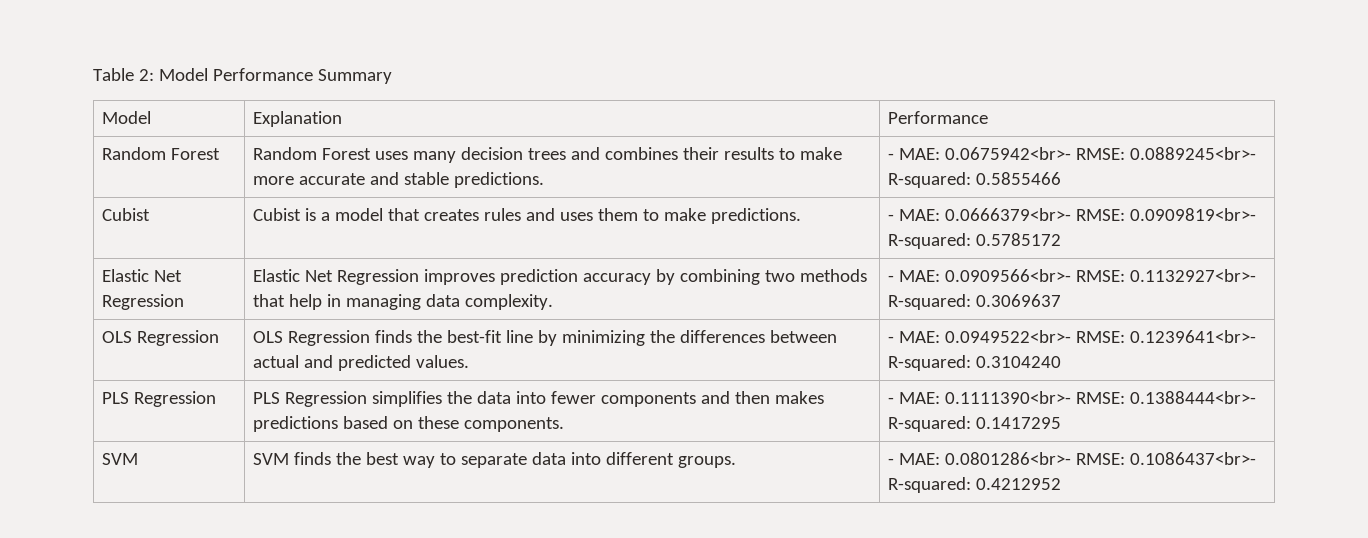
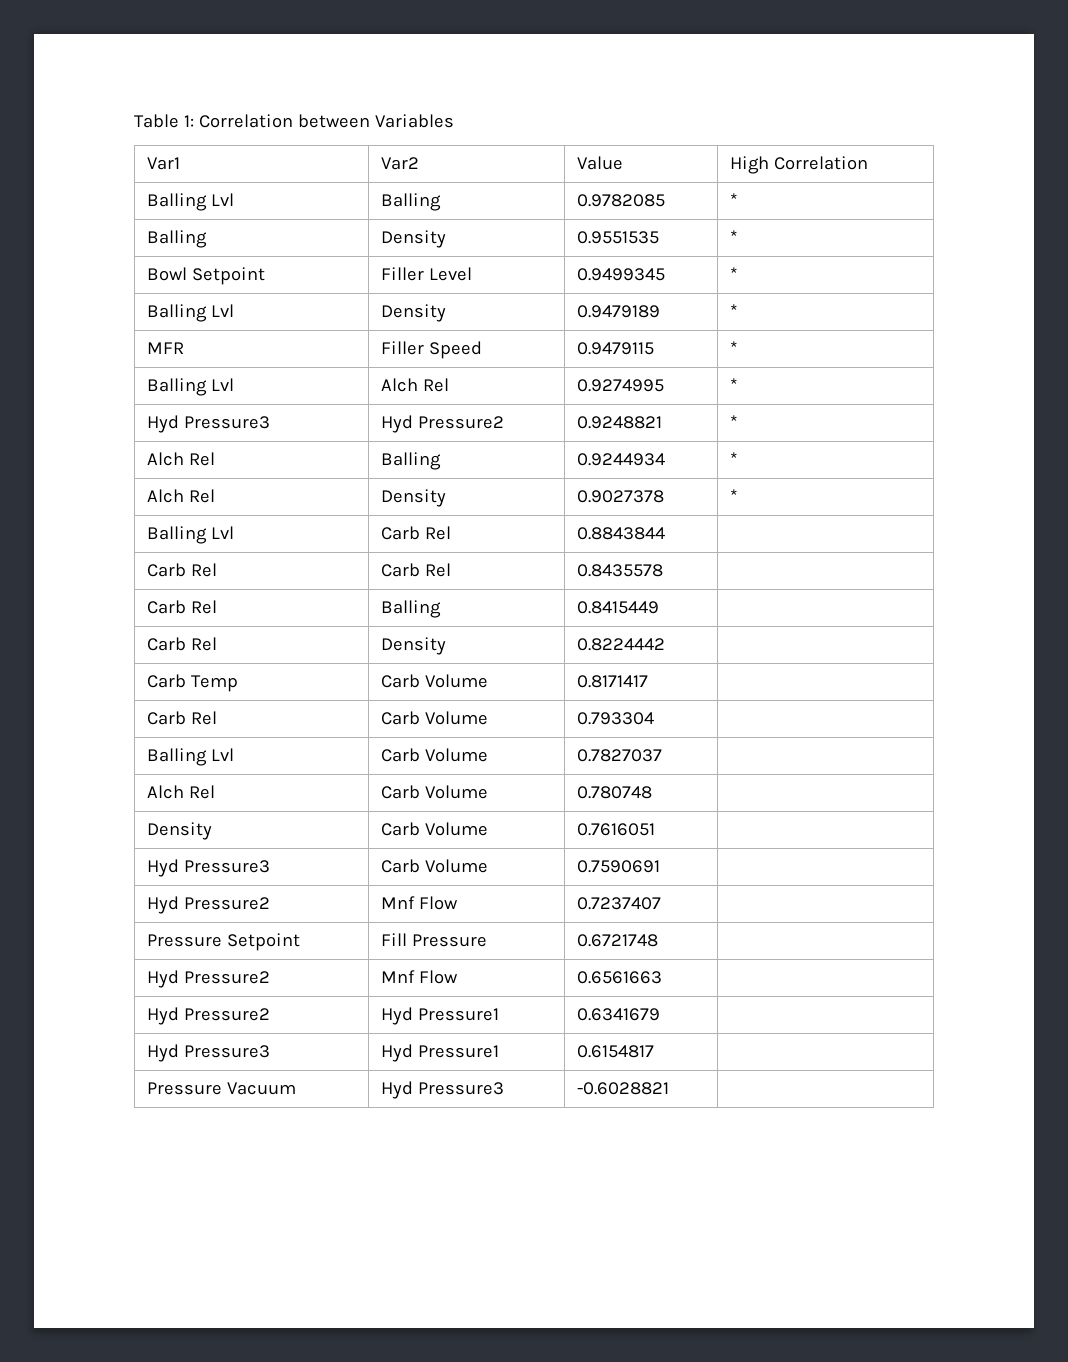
[138,68,392,84] [102,111,152,124] [253,111,343,127] [888,111,989,124] [102,147,221,160] [253,147,843,163] [253,172,545,188] [888,147,1257,160] [888,172,1062,188] [102,208,151,221] [253,208,802,224] [888,208,1257,221] [888,233,1062,249] [102,269,183,282] [102,294,185,310] [253,269,868,285] [253,294,554,310] [888,269,1257,282] [888,294,1062,310] [102,330,220,346] [253,330,838,346] [253,355,470,371] [888,330,1257,343] [888,355,1062,371] [102,391,217,407] [253,391,825,407] [253,416,565,432] [888,391,1257,404] [888,416,1062,432] [102,453,139,465] [253,452,737,468] [888,452,1257,465] [888,477,1062,493] 2: Model Performance Summary // Model | Explanation | Performance // Random Forest | Random Forest uses many decision trees and combines their results to make more accurate and stable predictions. | - MAE: 0.0675942<br>- RMSE: 0.0889245<br>- R-squared: 0.5855466 // Cubist | Cubist is a model that creates rules and uses them to make predictions. | - MAE: 0.0666379<br>- RMSE: 0.0909819<br>- R-squared: 0.5785172 // Elastic Net Regression | Elastic Net Regression improves prediction accuracy by combining two methods that help in managing data complexity. | - MAE: 0.0909566<br>- RMSE: 0.1132927<br>- R-squared: 0.3069637 // OLS Regression | OLS Regression finds the best-fit line by minimizing the differences between actual and predicted values. | - MAE: 0.0949522<br>- RMSE: 0.1239641<br>- R-squared: 0.3104240 // PLS Regression | PLS Regression simplifies the data into fewer components and then makes predictions based on these components. | - MAE: 0.1111390<br>- RMSE: 0.1388444<br>- R-squared: 0.1417295 // SVM | SVM finds the best way to separate data into different groups. | - MAE: 0.0801286<br>- RMSE: 0.1086437<br>- R-squared: 0.4212952 -> [183,114,454,128] [146,157,180,170] [380,157,419,170] [576,156,623,170] [729,156,868,174] [146,193,234,211] [380,193,441,211] [576,194,665,207] [729,193,738,206] [146,230,207,248] [380,230,446,248] [576,231,659,244] [729,230,738,243] [146,267,265,285] [380,267,472,281] [576,268,665,281] [729,267,738,280] [146,304,234,322] [380,304,446,322] [576,305,660,318] [729,304,738,317] [146,342,184,354] [380,341,482,359] [576,342,654,355] [729,341,738,354] [146,378,234,396] [380,378,449,392] [576,379,664,392] [729,378,738,391] [146,415,270,433] [380,415,504,433] [576,416,662,429] [729,415,738,428] [146,452,215,466] [380,452,441,470] [576,453,665,466] [729,452,738,465] [146,489,215,503] [380,489,446,507] [576,490,664,503] [729,489,738,502] [146,526,234,544] [380,526,451,540] [576,527,665,540] [146,563,217,577] [380,563,451,577] [576,564,663,577] [146,600,217,614] [380,600,441,618] [576,601,659,614] [146,637,217,651] [380,637,446,655] [576,638,665,651] [146,674,238,692] [380,674,488,688] [576,675,648,688] [146,711,217,725] [380,711,488,725] [576,712,654,725] [146,748,234,766] [380,748,488,762] [576,749,662,762] [146,785,215,799] [380,785,488,799] [576,786,652,799] [146,822,212,840] [380,822,488,836] [576,823,655,836] [146,859,270,877] [380,859,488,873] [576,860,660,873] [146,896,270,914] [380,896,458,910] [576,897,661,910] [146,933,300,951] [380,933,487,947] [576,934,658,947] [146,970,270,988] [380,970,458,984] [576,971,662,984] [146,1007,270,1025] [380,1007,499,1025] [576,1008,660,1021] [146,1044,270,1062] [380,1044,499,1062] [576,1045,654,1058] [146,1082,296,1095] [380,1081,504,1099] [576,1082,669,1095] 1: Correlation between Variables // Var1 | Var2 | Value | High Correlation // Balling Lvl | Balling | 0.9782085 | * // Balling | Density | 0.9551535 | * // Bowl Setpoint | Filler Level | 0.9499345 | * // Balling Lvl | Density | 0.9479189 | * // MFR | Filler Speed | 0.9479115 | * // Balling Lvl | Alch Rel | 0.9274995 | * // Hyd Pressure3 | Hyd Pressure2 | 0.9248821 | * // Alch Rel | Balling | 0.9244934 | * // Alch Rel | Density | 0.9027378 | * // Balling Lvl | Carb Rel | 0.8843844 | // Carb Rel | Carb Rel | 0.8435578 | // Carb Rel | Balling | 0.8415449 | // Carb Rel | Density | 0.8224442 | // Carb Temp | Carb Volume | 0.8171417 | // Carb Rel | Carb Volume | 0.793304 | // Balling Lvl | Carb Volume | 0.7827037 | // Alch Rel | Carb Volume | 0.780748 | // Density | Carb Volume | 0.7616051 | // Hyd Pressure3 | Carb Volume | 0.7590691 | // Hyd Pressure2 | Mnf Flow | 0.7237407 | // Pressure Setpoint | Fill Pressure | 0.6721748 | // Hyd Pressure2 | Mnf Flow | 0.6561663 | // Hyd Pressure2 | Hyd Pressure1 | 0.6341679 | // Hyd Pressure3 | Hyd Pressure1 | 0.6154817 | // Pressure Vacuum | Hyd Pressure3 | -0.6028821 |

